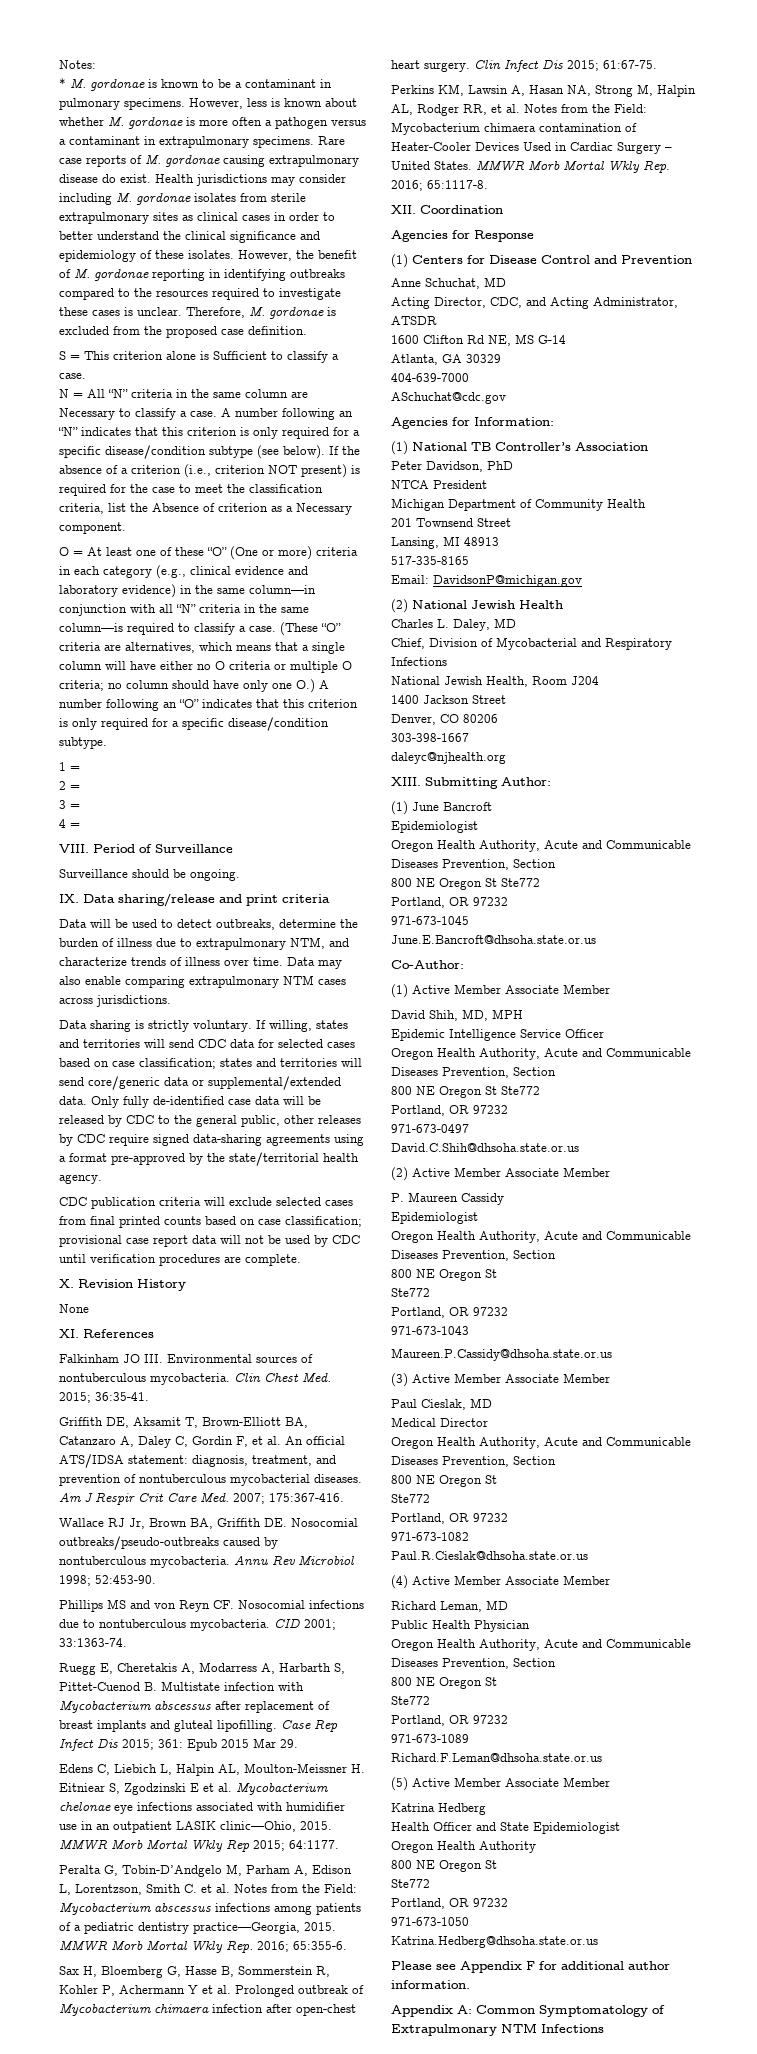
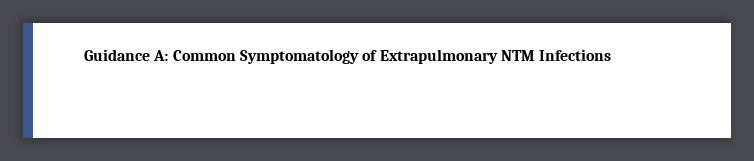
[59,60,96,69] [59,78,332,91] [59,98,357,110] [59,116,366,129] [59,136,345,148] [59,154,359,167] [59,174,346,186] [59,192,306,205] [59,212,335,224] [59,231,320,243] [59,250,357,262] [59,268,345,281] [59,288,341,300] [59,306,336,319] [59,326,307,338] [59,351,339,363] [59,373,86,379] [59,389,308,398] [59,408,353,420] [58,427,360,439] [59,445,360,459] [59,464,360,478] [59,484,323,496] [59,503,352,515] [59,522,126,534] [59,546,358,560] [59,565,308,579] [59,584,316,598] [59,604,309,616] [59,622,341,636] [59,642,345,654] [59,661,352,673] [59,679,329,693] [59,699,358,711] [59,717,329,731] [59,737,107,749] [59,762,80,771] [59,781,80,790] [59,800,80,809] [59,819,80,828] [59,844,233,853] [59,869,240,881] [59,893,330,907] [59,919,358,930] [59,937,349,950] [59,957,342,969] [59,975,346,988] [59,995,171,1007] [59,1020,348,1032] [59,1039,355,1048] [59,1058,362,1069] [59,1076,341,1090] [59,1096,321,1108] [59,1115,361,1127] [59,1134,364,1146] [59,1152,359,1166] [59,1174,102,1184] [59,1197,353,1209] [59,1216,362,1228] [59,1235,360,1247] [59,1254,301,1266] [59,1279,186,1291] [59,1304,89,1313] [59,1329,154,1338] [59,1354,313,1363] [59,1372,331,1385] [59,1392,149,1403] [59,1417,308,1428] [59,1436,345,1448] [59,1454,336,1468] [59,1474,362,1486] [59,1492,344,1505] [59,1518,358,1529] [59,1536,278,1550] [59,1555,355,1568] [59,1575,156,1586] [59,1599,364,1612] [59,1618,336,1631] [59,1638,127,1647] [59,1662,345,1675] [59,1681,304,1691] [59,1700,330,1713] [59,1719,338,1732] [59,1738,298,1751] [59,1763,365,1776] [59,1782,328,1795] [59,1802,345,1814] [59,1821,332,1833] [59,1839,339,1852] [59,1864,352,1877] [59,1884,357,1895] [59,1902,361,1915] [59,1922,336,1934] [59,1940,347,1953] [59,1966,330,1978] [59,1985,364,1997] [59,2003,356,2016] [391,59,657,72] [391,84,696,97] [391,104,647,116] [391,122,637,135] [391,142,672,154] [391,160,670,173] [391,180,488,191] [391,205,503,214] [391,230,534,242] [391,254,692,268] [391,277,506,289] [391,297,678,309] [391,316,437,325] [391,334,566,346] [391,354,501,365] [391,373,469,382] [391,392,506,404] [391,417,554,429] [391,441,648,455] [391,461,513,472] [391,480,487,489] [391,498,646,511] [391,518,511,527] [391,536,499,549] [391,556,469,565] [391,575,582,587] [391,599,563,613] [391,618,516,631] [391,637,672,650] [391,657,447,666] [391,676,599,687] [391,695,506,704] [391,714,498,725] [391,733,469,742] [391,752,506,764] [391,777,551,789] [391,801,492,815] [391,821,478,833] [391,840,691,852] [391,859,556,870] [391,878,540,890] [391,897,508,908] [391,916,469,925] [391,935,596,944] [391,960,464,969] [391,984,610,998] [391,1009,523,1021] [391,1029,604,1041] [391,1048,691,1060] [391,1067,556,1078] [391,1086,540,1098] [391,1105,508,1116] [391,1124,469,1133] [391,1143,579,1152] [391,1167,610,1181] [391,1192,504,1205] [391,1212,478,1224] [391,1231,691,1243] [391,1250,556,1261] [391,1269,497,1281] [391,1288,430,1297] [391,1307,508,1318] [391,1326,469,1335] [391,1348,612,1361] [391,1373,610,1387] [391,1398,492,1410] [391,1417,488,1427] [391,1437,691,1449] [391,1456,556,1467] [391,1475,497,1487] [391,1494,430,1503] [391,1513,508,1524] [391,1532,469,1541] [391,1551,588,1560] [391,1575,610,1589] [391,1600,508,1612] [391,1620,530,1632] [391,1639,691,1651] [391,1658,556,1669] [391,1677,497,1689] [391,1696,430,1705] [391,1715,508,1726] [391,1734,469,1743] [391,1753,602,1762] [391,1777,610,1791] [391,1803,486,1815] [391,1822,620,1834] [391,1841,536,1853] [391,1860,497,1872] [391,1879,430,1888] [391,1898,508,1909] [391,1917,469,1926] [391,1936,598,1948] [391,1961,670,1973] [391,1980,470,1989] [391,2005,453,2017] Notes: // * M. gordonae is known to be a contaminant in pulmonary specimens. However, less is known about whether M. gordonae is more often a pathogen versus a contaminant in extrapulmonary specimens. Rare case reports of M. gordonae causing extrapulmonary disease do exist. Health jurisdictions may consider including M. gordonae isolates from sterile extrapulmonary sites as clinical cases in order to better understand the clinical significance and epidemiology of these isolates. However, the benefit of M. gordonae reporting in identifying outbreaks compared to the resources required to investigate these cases is unclear. Therefore, M. gordonae is excluded from the proposed case definition. // S = This criterion alone is Sufficient to classify a case. // N = All “N” criteria in the same column are Necessary to classify a case. A number following an “N” indicates that this criterion is only required for a specific disease/condition subtype (see below). If the absence of a criterion (i.e., criterion NOT present) is required for the case to meet the classification criteria, list the Absence of criterion as a Necessary component. // O = At least one of these “O” (One or more) criteria in each category (e.g., clinical evidence and laboratory evidence) in the same column—in conjunction with all “N” criteria in the same column—is required to classify a case. (These “O” criteria are alternatives, which means that a single column will have either no O criteria or multiple O criteria; no column should have only one O.) A number following an “O” indicates that this criterion is only required for a specific disease/condition subtype. // 1 = // 2 = // 3 = // 4 = // VIII. Period of Surveillance // Surveillance should be ongoing. // IX. Data sharing/release and print criteria // Data will be used to detect outbreaks, determine the burden of illness due to extrapulmonary NTM, and characterize trends of illness over time. Data may also enable comparing extrapulmonary NTM cases across jurisdictions. // Data sharing is strictly voluntary. If willing, states and territories will send CDC data for selected cases based on case classification; states and territories will send core/generic data or supplemental/extended data. Only fully de-identified case data will be released by CDC to the general public, other releases by CDC require signed data-sharing agreements using a format pre-approved by the state/territorial health agency. // CDC publication criteria will exclude selected cases from final printed counts based on case classification; provisional case report data will not be used by CDC until verification procedures are complete. // X. Revision History // None // XI. References // Falkinham JO III. Environmental sources of nontuberculous mycobacteria. Clin Chest Med. 2015; 36:35-41. // Griffith DE, Aksamit T, Brown-Elliott BA, Catanzaro A, Daley C, Gordin F, et al. An official ATS/IDSA statement: diagnosis, treatment, and prevention of nontuberculous mycobacterial diseases. Am J Respir Crit Care Med. 2007; 175:367-416. // Wallace RJ Jr, Brown BA, Griffith DE. Nosocomial outbreaks/pseudo-outbreaks caused by nontuberculous mycobacteria. Annu Rev Microbiol 1998; 52:453-90. // Phillips MS and von Reyn CF. Nosocomial infections due to nontuberculous mycobacteria. CID 2001; 33:1363-74. // Ruegg E, Cheretakis A, Modarress A, Harbarth S, Pittet-Cuenod B. Multistate infection with Mycobacterium abscessus after replacement of breast implants and gluteal lipofilling. Case Rep Infect Dis 2015; 361: Epub 2015 Mar 29. // Edens C, Liebich L, Halpin AL, Moulton-Meissner H. Eitniear S, Zgodzinski E et al. Mycobacterium chelonae eye infections associated with humidifier use in an outpatient LASIK clinic—Ohio, 2015. MMWR Morb Mortal Wkly Rep 2015; 64:1177. // Peralta G, Tobin-D’Andgelo M, Parham A, Edison L, Lorentzson, Smith C. et al. Notes from the Field: Mycobacterium abscessus infections among patients of a pediatric dentistry practice—Georgia, 2015. MMWR Morb Mortal Wkly Rep. 2016; 65:355-6. // Sax H, Bloemberg G, Hasse B, Sommerstein R, Kohler P, Achermann Y et al. Prolonged outbreak of Mycobacterium chimaera infection after open-chest heart surgery. Clin Infect Dis 2015; 61:67-75. // Perkins KM, Lawsin A, Hasan NA, Strong M, Halpin AL, Rodger RR, et al. Notes from the Field: Mycobacterium chimaera contamination of Heater-Cooler Devices Used in Cardiac Surgery – United States. MMWR Morb Mortal Wkly Rep. 2016; 65:1117-8. // XII. Coordination // Agencies for Response // (1) Centers for Disease Control and Prevention // Anne Schuchat, MD // Acting Director, CDC, and Acting Administrator, ATSDR // 1600 Clifton Rd NE, MS G-14 // Atlanta, GA 30329 // 404-639-7000 // ASchuchat@cdc.gov // Agencies for Information: // (1) National TB Controller’s Association // Peter Davidson, PhD // NTCA President // Michigan Department of Community Health // 201 Townsend Street // Lansing, MI 48913 // 517-335-8165 // Email: DavidsonP@michigan.gov // (2) National Jewish Health // Charles L. Daley, MD // Chief, Division of Mycobacterial and Respiratory Infections // National Jewish Health, Room J204 // 1400 Jackson Street // Denver, CO 80206 // 303-398-1667 // daleyc@njhealth.org // XIII. Submitting Author: // (1) June Bancroft // Epidemiologist // Oregon Health Authority, Acute and Communicable Diseases Prevention, Section // 800 NE Oregon St Ste772 // Portland, OR 97232 // 971-673-1045 // June.E.Bancroft@dhsoha.state.or.us // Co-Author: // (1) Active Member Associate Member // David Shih, MD, MPH // Epidemic Intelligence Service Officer // Oregon Health Authority, Acute and Communicable Diseases Prevention, Section // 800 NE Oregon St Ste772 // Portland, OR 97232 // 971-673-0497 // David.C.Shih@dhsoha.state.or.us // (2) Active Member Associate Member // P. Maureen Cassidy // Epidemiologist // Oregon Health Authority, Acute and Communicable Diseases Prevention, Section // 800 NE Oregon St // Ste772 // Portland, OR 97232 // 971-673-1043 // Maureen.P.Cassidy@dhsoha.state.or.us // (3) Active Member Associate Member // Paul Cieslak, MD // Medical Director // Oregon Health Authority, Acute and Communicable Diseases Prevention, Section // 800 NE Oregon St // Ste772 // Portland, OR 97232 // 971-673-1082 // Paul.R.Cieslak@dhsoha.state.or.us // (4) Active Member Associate Member // Richard Leman, MD // Public Health Physician // Oregon Health Authority, Acute and Communicable Diseases Prevention, Section // 800 NE Oregon St // Ste772 // Portland, OR 97232 // 971-673-1089 // Richard.F.Leman@dhsoha.state.or.us // (5) Active Member Associate Member // Katrina Hedberg // Health Officer and State Epidemiologist // Oregon Health Authority // 800 NE Oregon St // Ste772 // Portland, OR 97232 // 971-673-1050 // Katrina.Hedberg@dhsoha.state.or.us // Please see Appendix F for additional author information. // Appendix -> [84,49,150,61] Guidance

